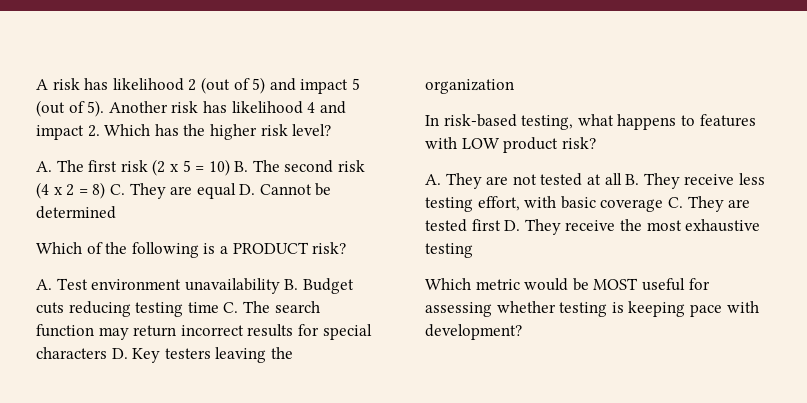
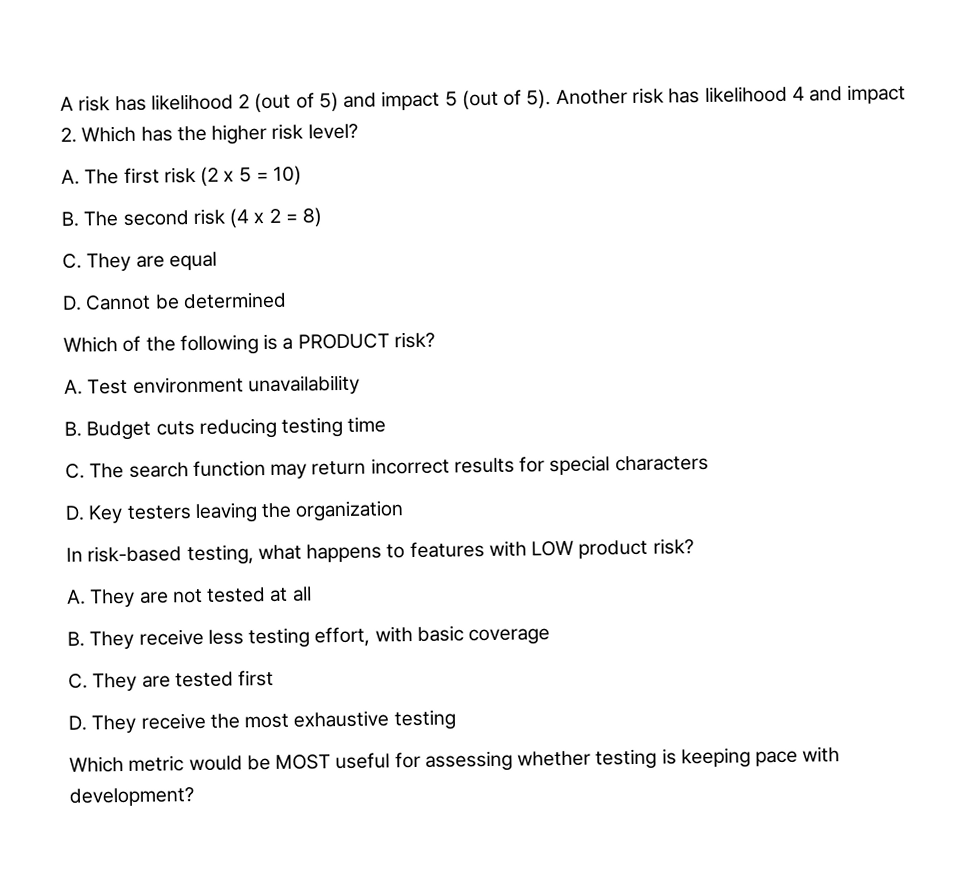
(230, 167) none -> (303, 175) //
(106, 190) none -> (324, 217) //
(236, 191) none -> (217, 261) //
(280, 286) none -> (360, 385) //
(219, 307) none -> (387, 424) //
(107, 353) none -> (709, 463) //
(622, 179) none -> (312, 594) //
(664, 205) none -> (551, 637) //
(501, 225) none -> (275, 678) //

